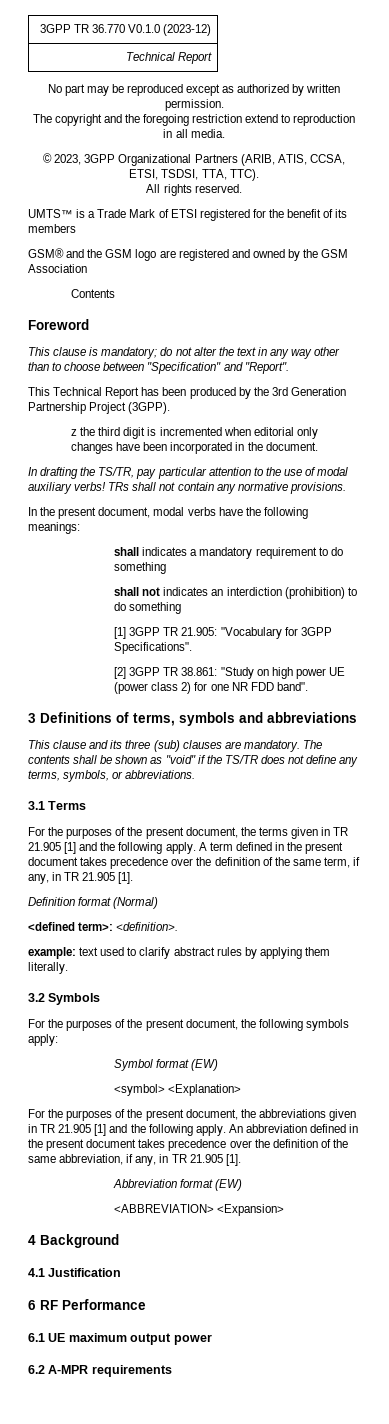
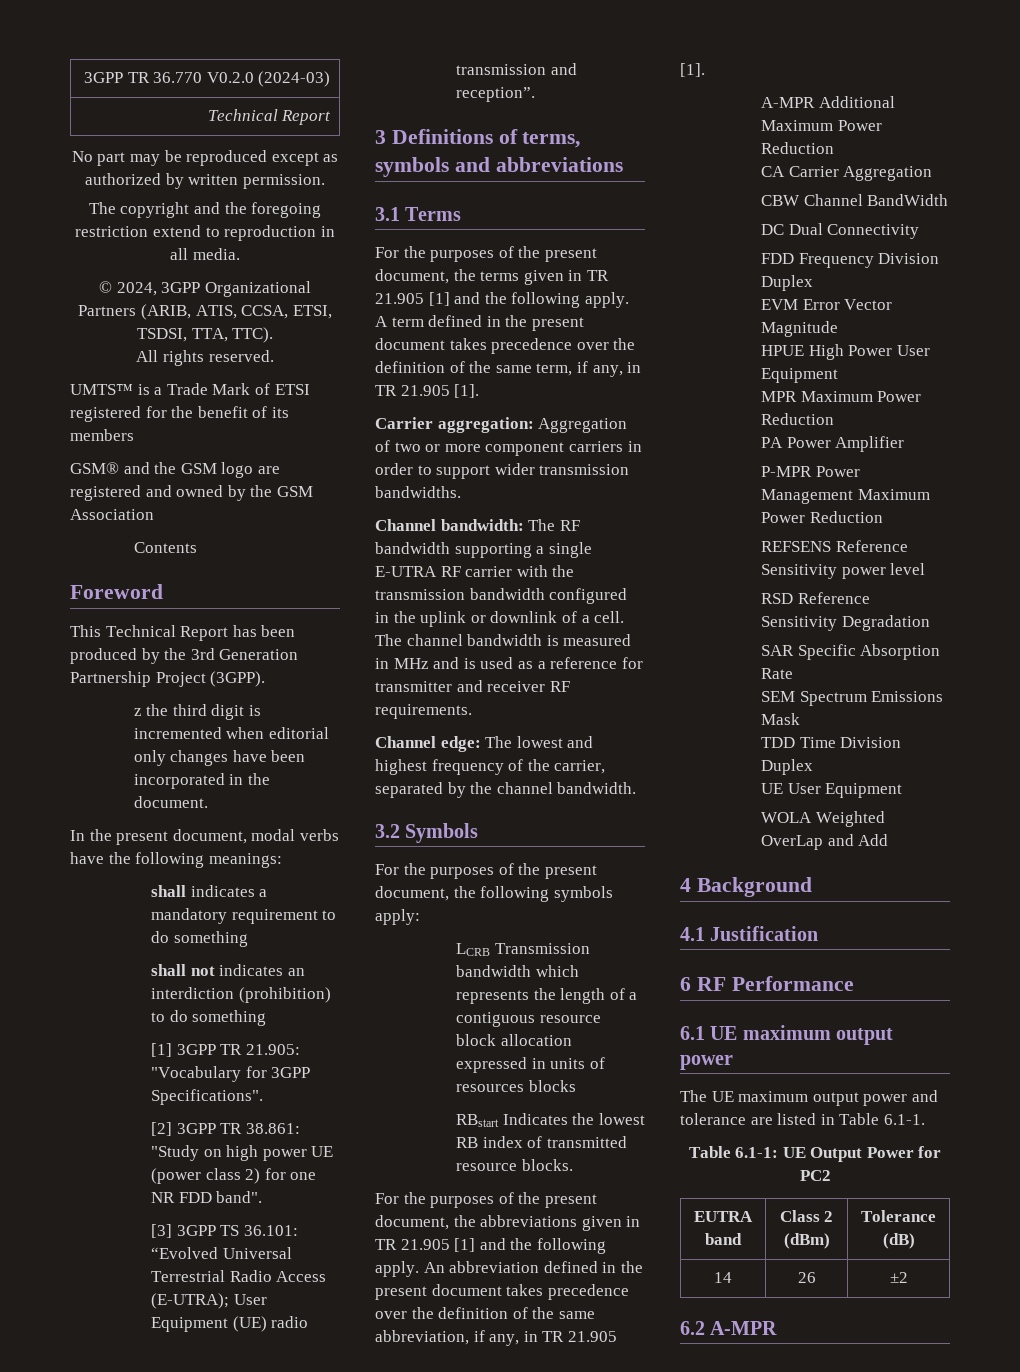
[128,24,212,36] V0.1.0 (2023-12) -> [206,71,331,87] V0.2.0 (2024-03)
[54,154,82,165] 2023, -> [116,282,157,296] 2024,
[28,347,341,359] [28,362,289,374] // This clause is mandatory; do not alter the text in any way other than to choose between "Specification" and "Report". -> (163, 591) none
[28,467,349,479] [28,482,346,494] // In drafting the TS/TR, pay particular attention to the use of modal auxiliary verbs! TRs shall not contain any normative provisions. -> (208, 802) none
(308, 686) none -> [151,1224,298,1238] [151,1247,292,1259] [151,1270,327,1282] [151,1293,267,1309] [151,1316,309,1332] [456,63,577,75] [456,87,535,102] // [3] 3GPP TS 36.101: “Evolved Universal Terrestrial Radio Access (E-UTRA); User Equipment (UE) radio transmission and reception”.
[28,740,322,752] [28,755,359,767] [28,770,196,782] // This clause and its three (sub) clauses are mandatory. The contents shall be shown as "void" if the TS/TR does not define any terms, symbols, or abbreviations. -> (623, 164) none
[28,897,159,909] [28,922,179,931] [28,947,330,959] [28,962,68,974] Definition format (Normal) // <defined term>: <definition>. // example: text used to clarify abstract rules by applying them literally. -> [375,417,628,433] [375,440,642,456] [375,463,630,479] [375,486,461,498] [375,519,580,531] [375,542,592,558] [375,565,575,577] [375,588,628,604] [375,611,625,627] [375,634,632,646] [375,657,643,669] [375,680,570,692] [375,704,472,719] [375,736,594,752] [375,759,606,775] [375,782,637,798] Carrier aggregation: Aggregation of two or more component carriers in order to support wider transmission bandwidths. // Channel bandwidth: The RF bandwidth supporting a single E-UTRA RF carrier with the transmission bandwidth configured in the uplink or downlink of a cell. The channel bandwidth is measured in MHz and is used as a reference for transmitter and receiver RF requirements. // Channel edge: The lowest and highest frequency of the carrier, separated by the channel bandwidth.
[114,1059,219,1071] [114,1084,242,1096] Symbol format (EW) // <symbol> <Explanation> -> [456,943,590,956] [456,965,579,977] [456,988,638,1004] [456,1012,601,1027] [456,1034,572,1046] [456,1057,605,1073] [456,1080,576,1092] [456,1113,645,1127] [456,1136,627,1148] [456,1159,573,1171] LCRB Transmission bandwidth which represents the length of a contiguous resource block allocation expressed in units of resources blocks // RBstart Indicates the lowest RB index of transmitted resource blocks.
[113,1179,243,1191] [114,1204,285,1216] Abbreviation format (EW) // <ABBREVIATION> <Expansion> -> [761,96,895,108] [761,120,882,131] [761,142,834,154] [761,166,933,181] [761,194,949,206] [761,223,920,239] [761,253,940,268] [761,275,813,291] [761,299,893,310] [761,321,838,337] [761,344,930,360] [761,368,838,383] [761,391,922,402] [761,413,834,425] [761,436,905,452] [761,466,860,477] [761,489,930,504] [761,511,883,523] [761,540,908,552] [761,563,926,579] [761,592,870,604] [761,615,930,631] [761,644,941,660] [761,668,793,679] [761,691,944,706] [761,713,800,725] [761,737,902,748] [761,759,813,775] [761,783,903,798] [761,811,885,827] [761,834,889,850] A-MPR Additional Maximum Power Reduction // CA Carrier Aggregation // CBW Channel BandWidth // DC Dual Connectivity // FDD Frequency Division Duplex // EVM Error Vector Magnitude // HPUE High Power User Equipment // MPR Maximum Power Reduction // PA Power Amplifier // P-MPR Power Management Maximum Power Reduction // REFSENS Reference Sensitivity power level // RSD Reference Sensitivity Degradation // SAR Specific Absorption Rate // SEM Spectrum Emissions Mask // TDD Time Division Duplex // UE User Equipment // WOLA Weighted OverLap and Add
(212, 1339) none -> [680,1090,938,1106] [680,1113,925,1125] [688,1146,942,1162] [799,1170,831,1181] [694,1211,753,1222] [705,1233,742,1245] [779,1210,834,1222] [783,1233,830,1249] [861,1210,936,1222] [882,1233,915,1249] [714,1272,732,1283] [797,1272,816,1283] [889,1272,908,1283] // The UE maximum output power and tolerance are listed in Table 6.1-1. // Table 6.1-1: UE Output Power for PC2 // EUTRA band | Class 2 (dBm) | Tolerance (dB) // 14 | 26 | ±2
[91,1365,172,1377] requirements -> (778, 1328) none

